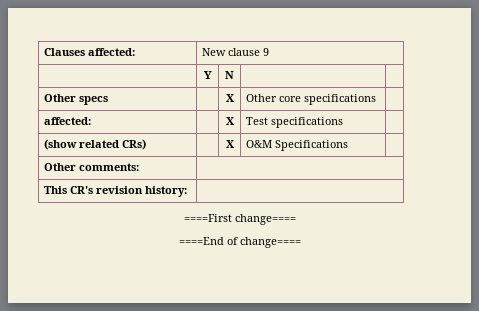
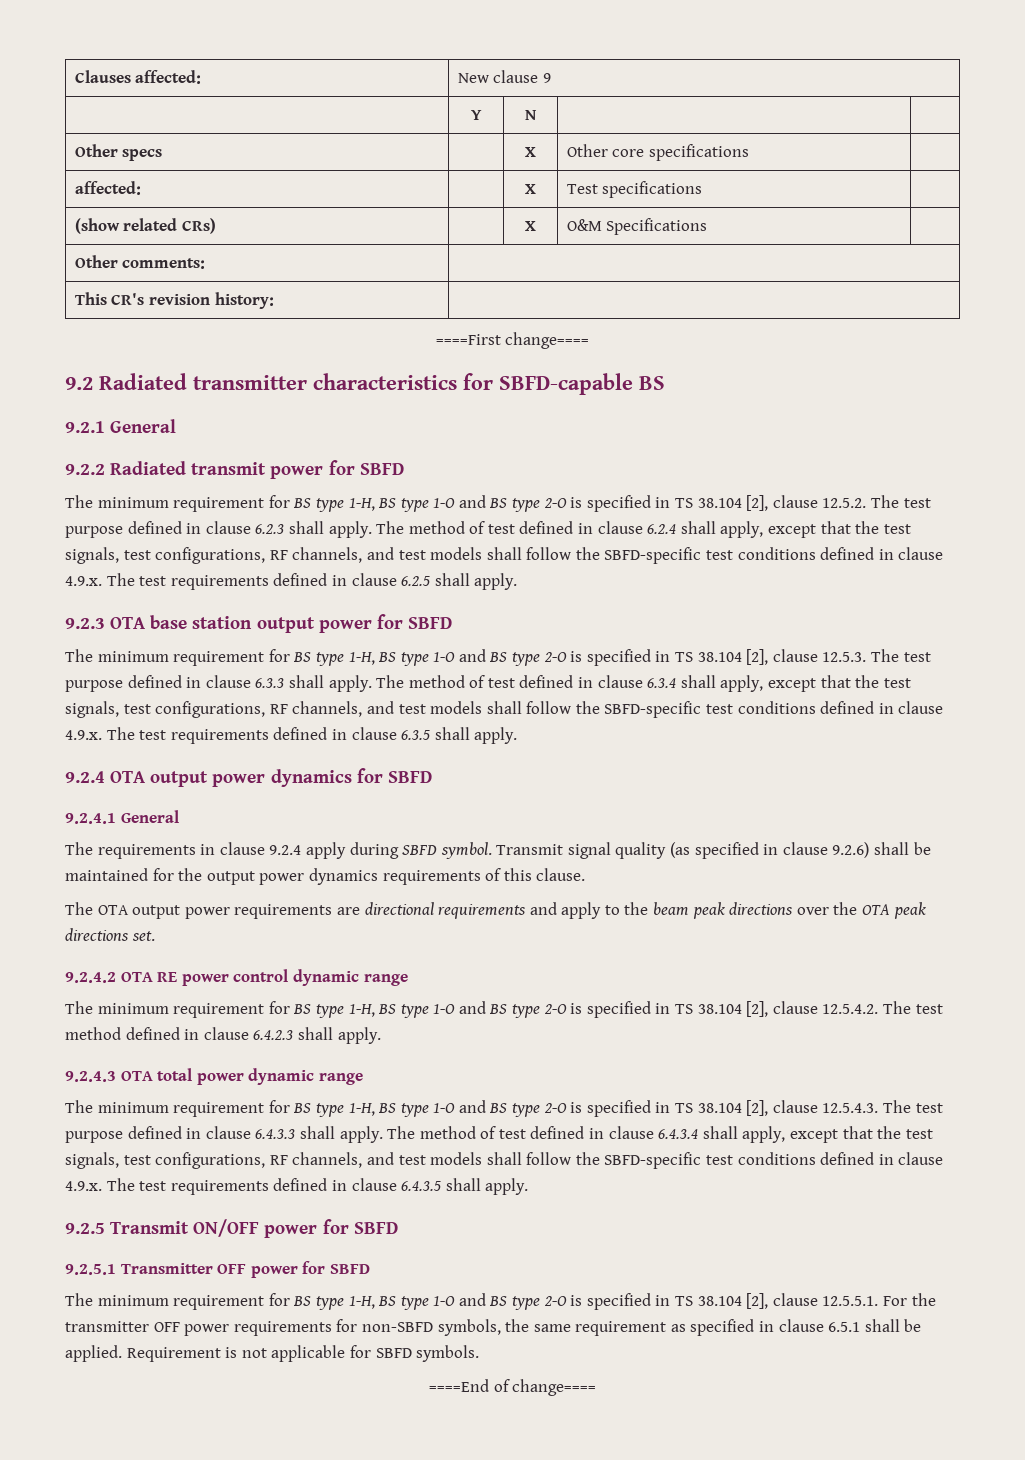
(296, 219) none -> [65,373,665,395] [65,419,177,433] [65,460,404,479] [65,495,931,512] [65,521,911,538] [65,547,944,564] [65,573,518,590] [65,614,452,633] [65,649,931,666] [65,675,911,692] [65,701,944,718] [65,727,518,744] [65,768,432,787] [65,810,179,824] [65,842,931,859] [65,868,586,885] [65,902,926,919] [65,928,155,941] [65,969,408,986] [65,1001,943,1018] [65,1027,381,1044] [65,1068,363,1085] [65,1100,943,1117] [65,1126,933,1143] [65,1152,944,1169] [65,1178,529,1195] [65,1219,398,1238] [65,1261,370,1278] [65,1293,936,1310] [65,1319,922,1336] [65,1345,480,1362] // 9.2 Radiated transmitter characteristics for SBFD-capable BS // 9.2.1 General // 9.2.2 Radiated transmit power for SBFD // The minimum requirement for BS type 1-H, BS type 1-O and BS type 2-O is specified in TS 38.104 [2], clause 12.5.2. The test purpose defined in clause 6.2.3 shall apply. The method of test defined in clause 6.2.4 shall apply, except that the test signals, test configurations, RF channels, and test models shall follow the SBFD-specific test conditions defined in clause 4.9.x. The test requirements defined in clause 6.2.5 shall apply. // 9.2.3 OTA base station output power for SBFD // The minimum requirement for BS type 1-H, BS type 1-O and BS type 2-O is specified in TS 38.104 [2], clause 12.5.3. The test purpose defined in clause 6.3.3 shall apply. The method of test defined in clause 6.3.4 shall apply, except that the test signals, test configurations, RF channels, and test models shall follow the SBFD-specific test conditions defined in clause 4.9.x. The test requirements defined in clause 6.3.5 shall apply. // 9.2.4 OTA output power dynamics for SBFD // 9.2.4.1 General // The requirements in clause 9.2.4 apply during SBFD symbol. Transmit signal quality (as specified in clause 9.2.6) shall be maintained for the output power dynamics requirements of this clause. // The OTA output power requirements are directional requirements and apply to the beam peak directions over the OTA peak directions set. // 9.2.4.2 OTA RE power control dynamic range // The minimum requirement for BS type 1-H, BS type 1-O and BS type 2-O is specified in TS 38.104 [2], clause 12.5.4.2. The test method defined in clause 6.4.2.3 shall apply. // 9.2.4.3 OTA total power dynamic range // The minimum requirement for BS type 1-H, BS type 1-O and BS type 2-O is specified in TS 38.104 [2], clause 12.5.4.3. The test purpose defined in clause 6.4.3.3 shall apply. The method of test defined in clause 6.4.3.4 shall apply, except that the test signals, test configurations, RF channels, and test models shall follow the SBFD-specific test conditions defined in clause 4.9.x. The test requirements defined in clause 6.4.3.5 shall apply. // 9.2.5 Transmit ON/OFF power for SBFD // 9.2.5.1 Transmitter OFF power for SBFD // The minimum requirement for BS type 1-H, BS type 1-O and BS type 2-O is specified in TS 38.104 [2], clause 12.5.5.1. For the transmitter OFF power requirements for non-SBFD symbols, the same requirement as specified in clause 6.5.1 shall be applied. Requirement is not applicable for SBFD symbols.

